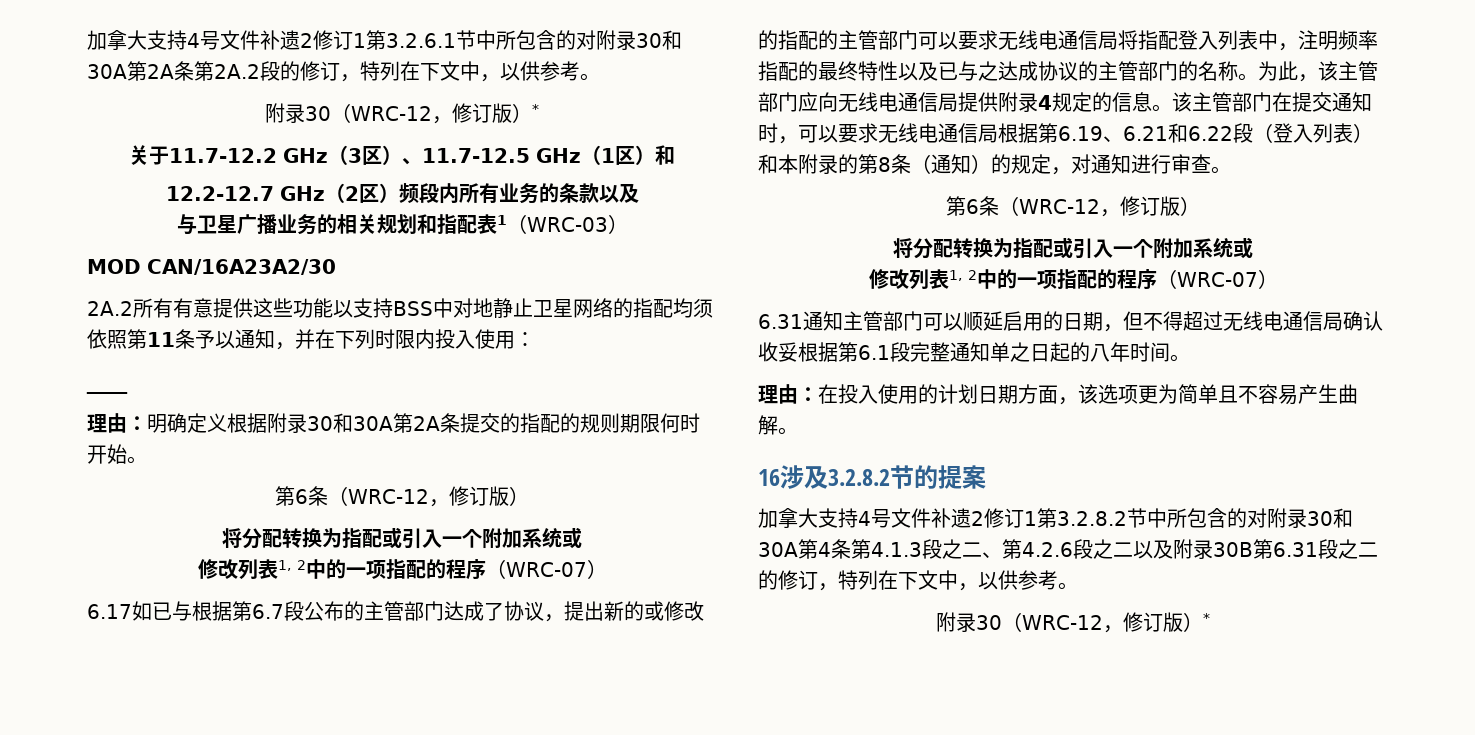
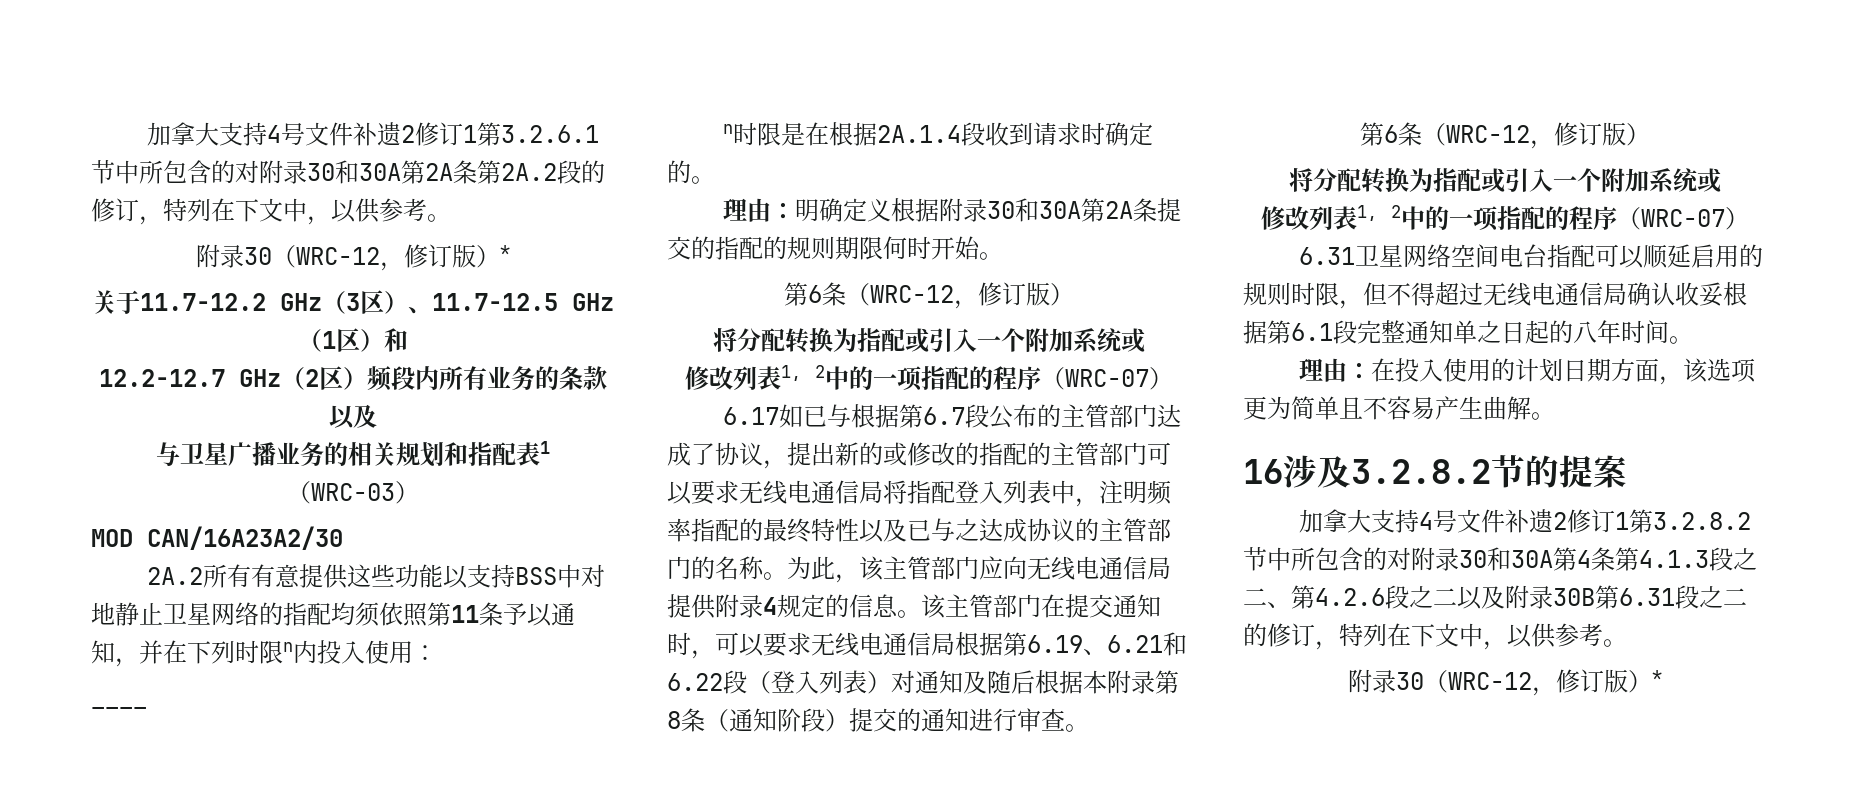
(415, 339) none -> [283,642,293,652] n
(128, 391) none -> [722,122,1153,146] [667,160,715,184] // n时限是在根据2A.1.4段收到请求时确定的。
[758,154,858,174] 和本附录的 -> [891,670,1155,694] 对通知及随后根据本附录
[971,154,1091,175] ）的规定，对 -> [777,708,921,732] 阶段）提交的
[803,311,923,331] 通知主管部门 -> [1354,244,1595,268] 卫星网络空间电台指配
[1063,312,1103,331] 日期 -> [1243,282,1339,306] 规则时限

